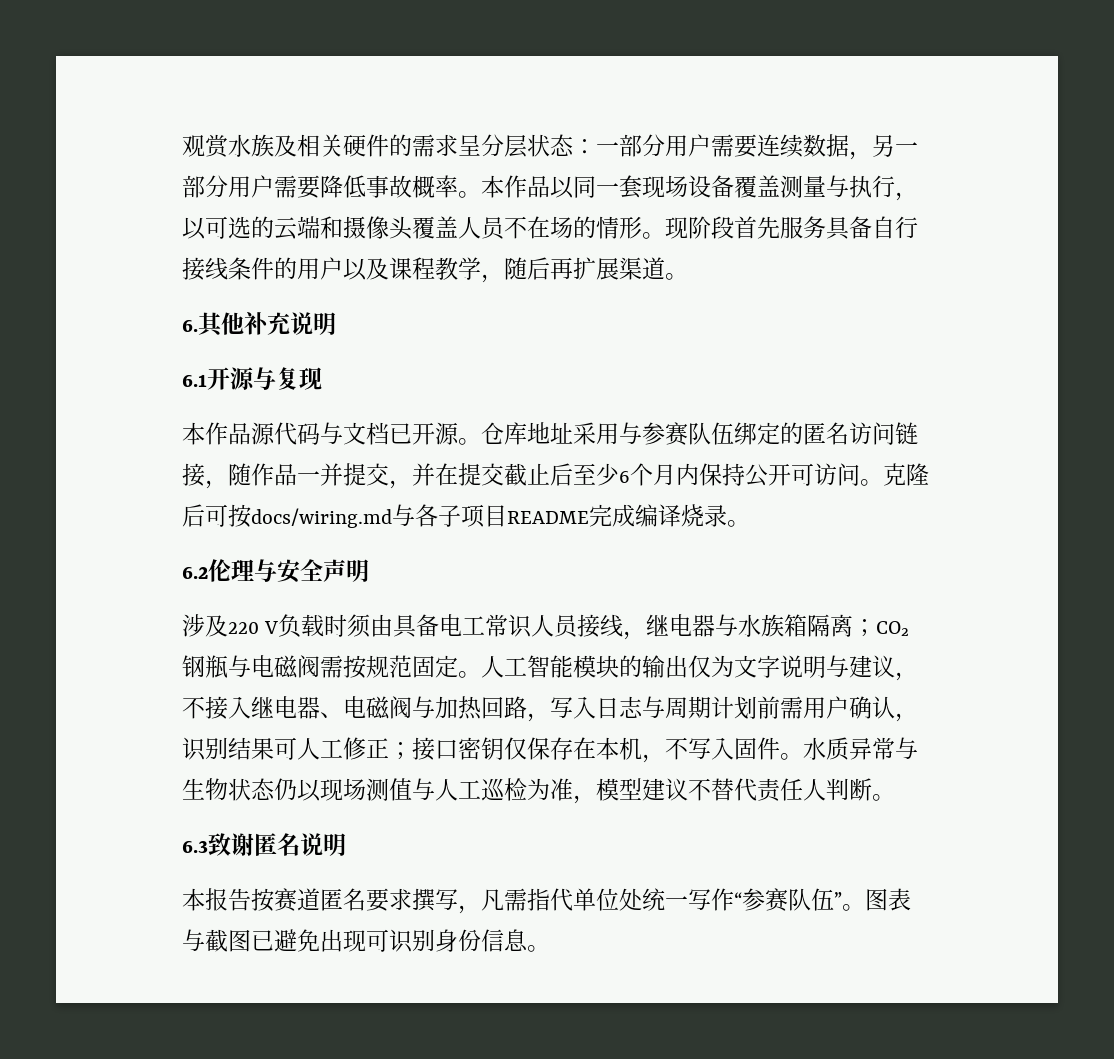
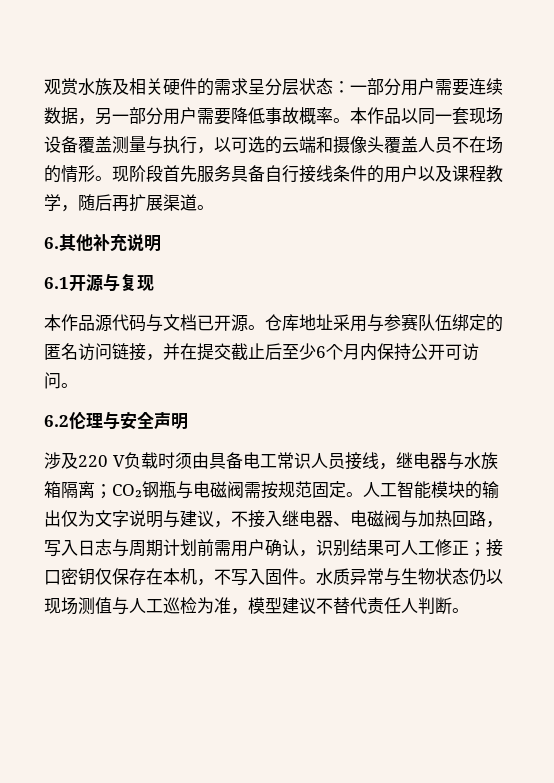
[228,463,412,489] 随作品一并提交， -> (163, 357) none
[883,463,929,486] [182,504,750,528] 克隆后可按docs/wiring.md与各子项目README完成编译烧录。 -> (78, 385) none
[182,833,346,856] [182,888,911,914] [182,929,550,953] // 6.3致谢匿名说明 // 本报告按赛道匿名要求撰写，凡需指代单位处统一写作“参赛队伍”。图表与截图已避免出现可识别身份信息。 -> (469, 610) none

